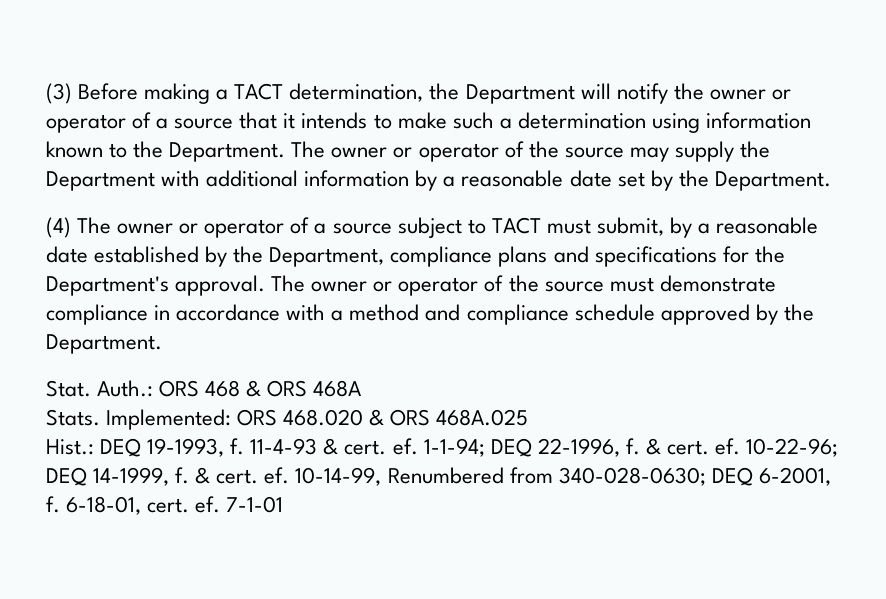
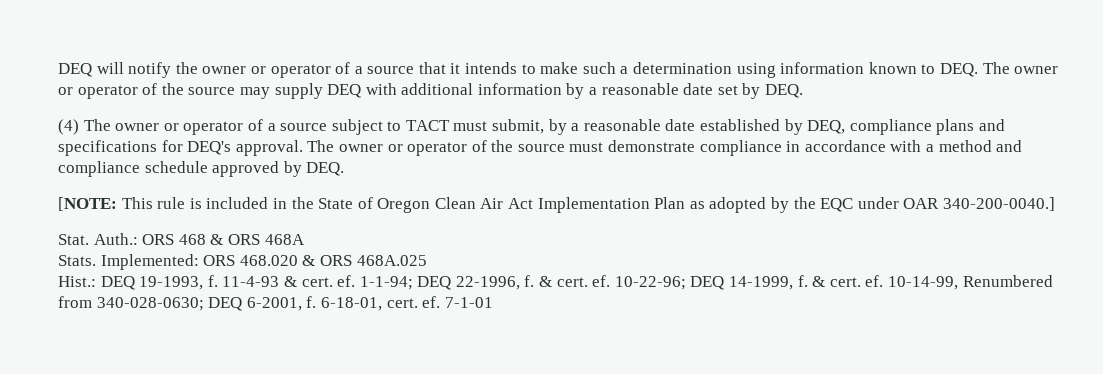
[46,83,575,104] (3) Before making a TACT determination, the Department -> [58,63,92,77] DEQ
[133,141,286,162] the Department. -> [939,63,978,77] DEQ.
[739,141,770,158] [46,171,155,191] the Department -> [327,84,362,98] DEQ
[678,170,831,191] the Department. -> [765,84,804,98] DEQ.
[233,246,385,267] the Department, -> [807,120,846,134] DEQ,
[754,246,785,263] [46,276,169,296] the Department's -> [187,141,232,155] DEQ's
[783,304,814,321] [46,334,162,354] the Department. -> [306,162,345,176] [58,197,1055,213] DEQ. // [NOTE: This rule is included in the State of Oregon Clean Air Act Implementation Plan as adopted by the EQC under OAR 340-200-0040.]

